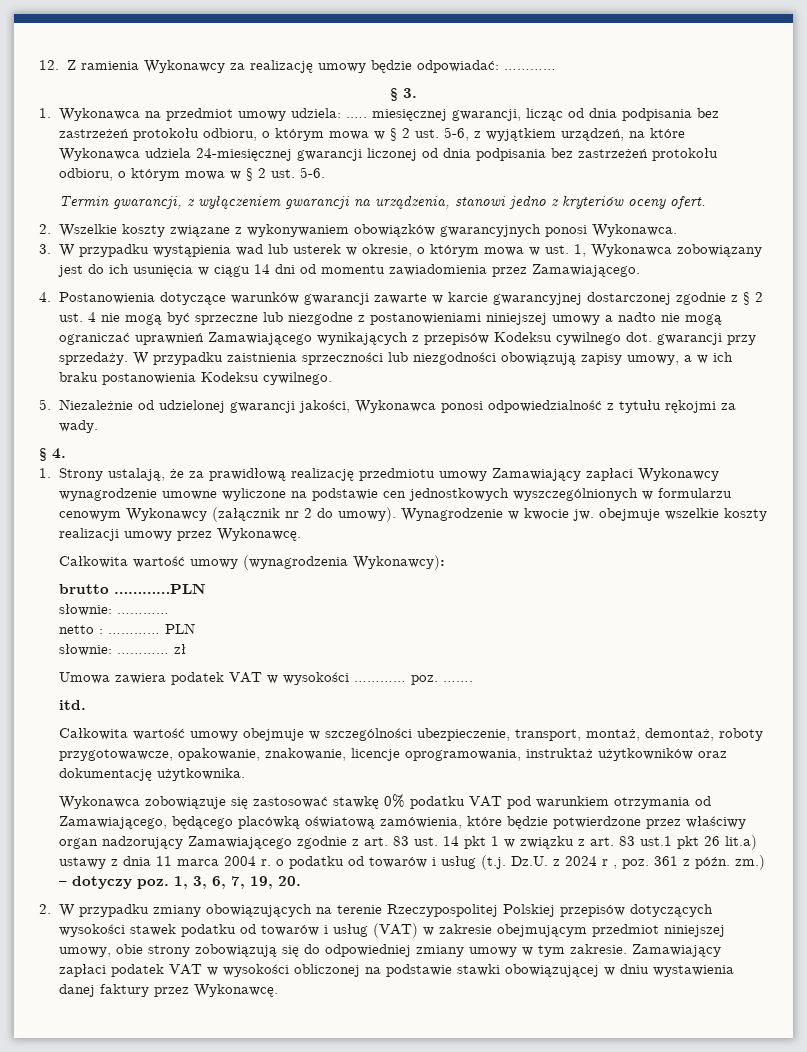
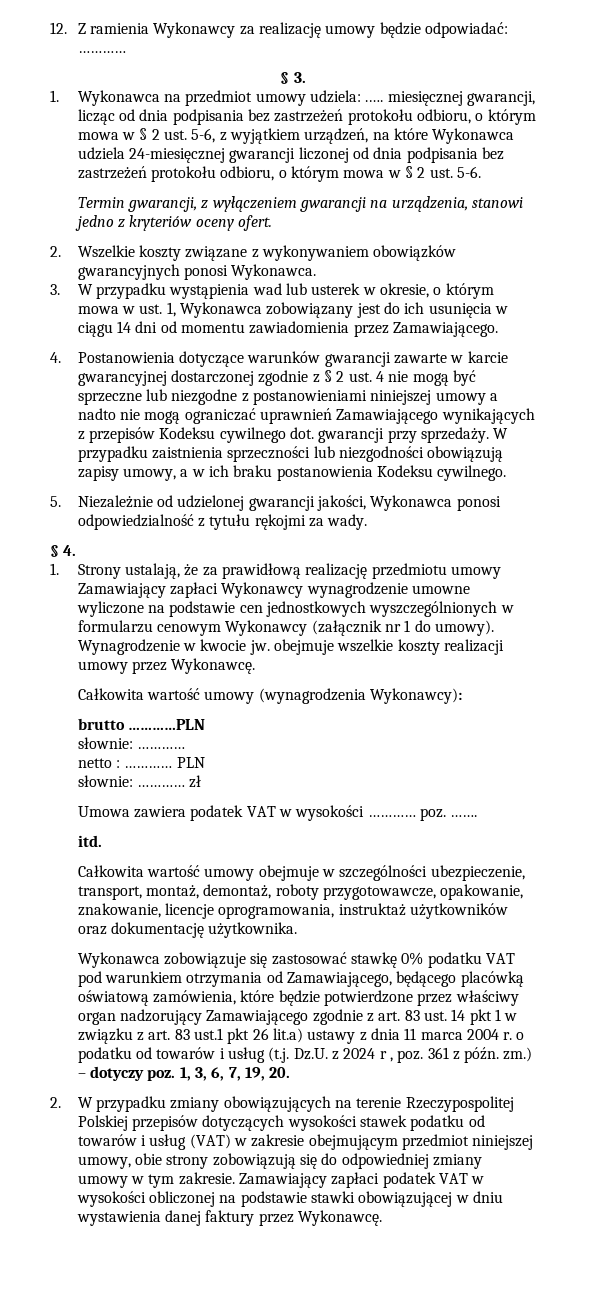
[303,508,312,518] 2 -> [404,620,411,632] 1

